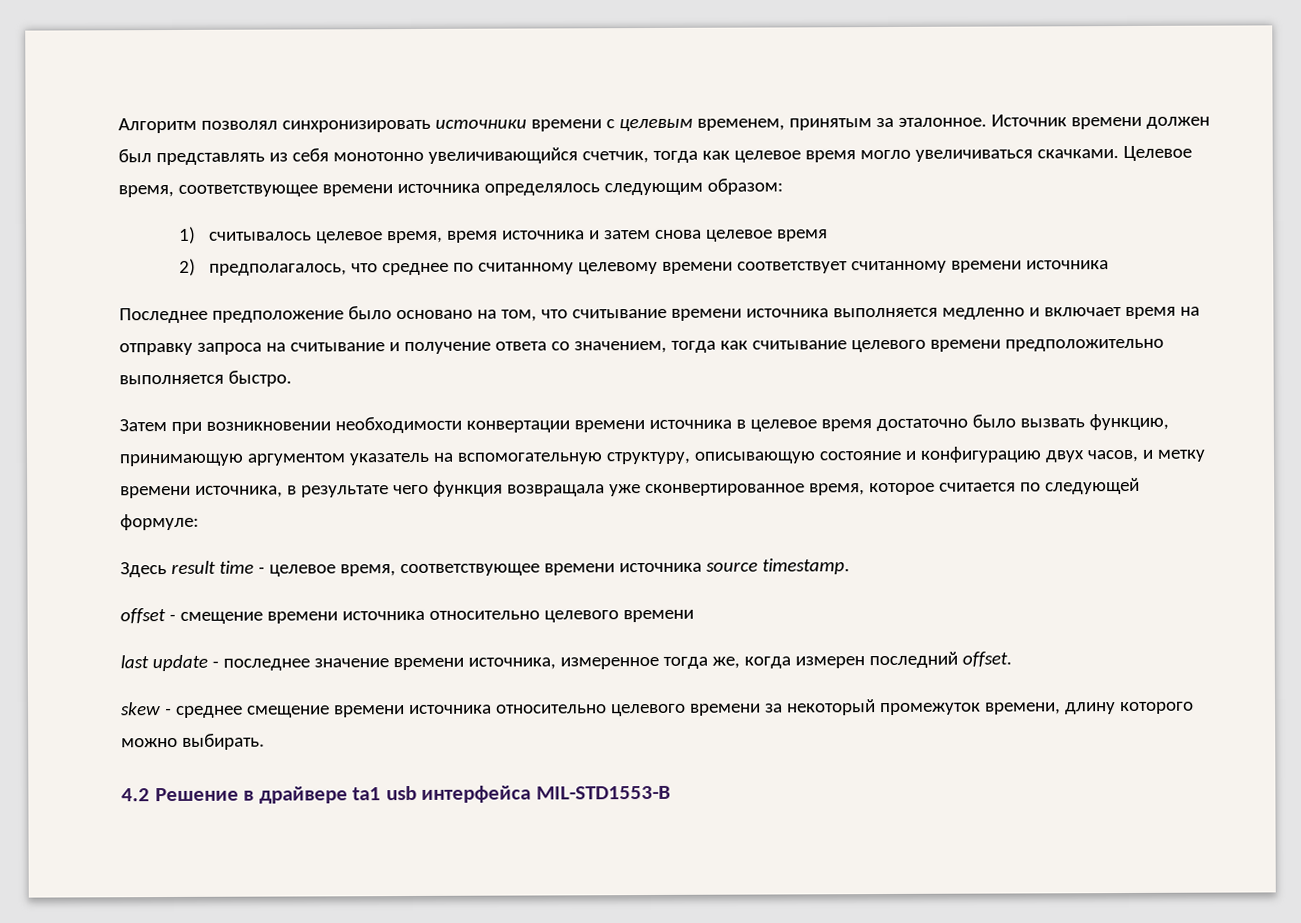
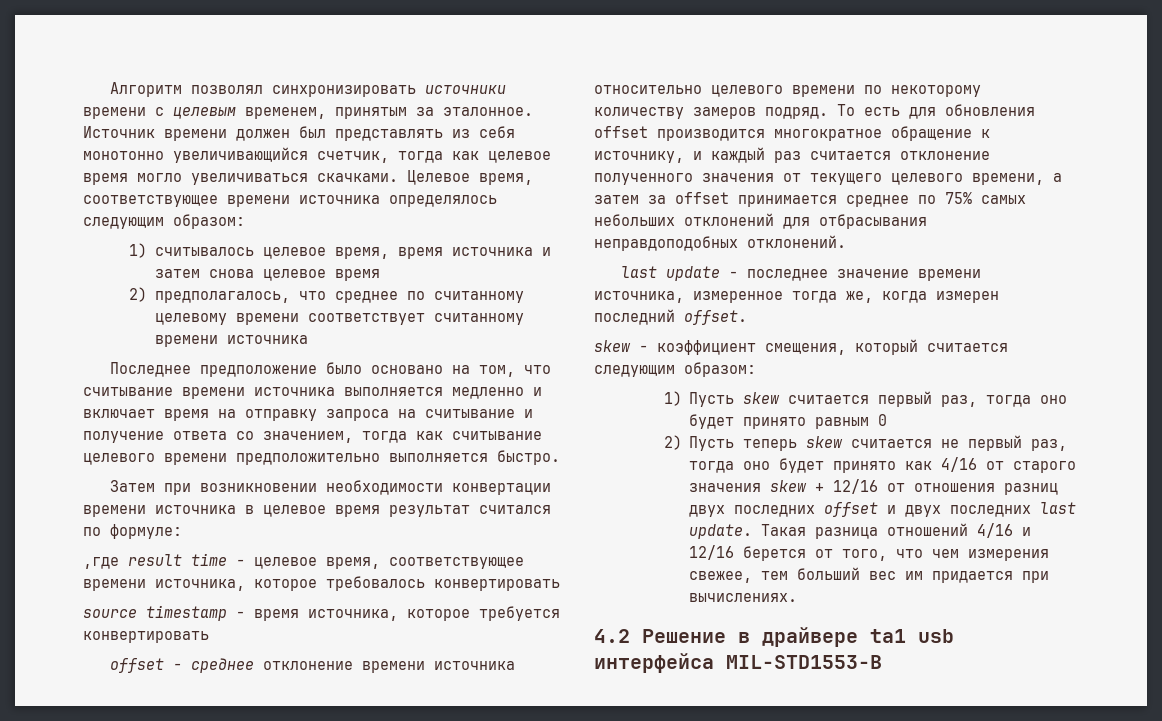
[875,413,1169,432] [119,446,1206,467] [120,477,1140,499] достаточно было вызвать функцию, принимающую аргументом указатель на вспомогательную структуру, описывающую состояние и конфигурацию двух часов, и метку времени источника, в результате чего функция возвращала уже сконвертированное время, которое считается по следующей -> [389,505,551,517] [83,527,101,536] результат считался по
[120,562,167,578] Здесь -> [83,557,119,569] ,где
[618,558,850,575] источника source timestamp. -> [155,576,560,591] [83,605,560,621] [83,631,209,643] источника, которое требовалось конвертировать // source timestamp - время источника, которое требуется конвертировать
[179,609,694,624] смещение времени источника относительно целевого времени -> [191,658,516,673] [594,85,981,97] [594,104,1035,119] [594,126,990,141] [594,147,990,163] [594,173,1062,185] [594,192,1026,207] [594,213,927,229] [594,235,846,251] среднее отклонение времени источника относительно целевого времени по некоторому количеству замеров подряд. То есть для обновления offset производится многократное обращение к источнику, и каждый раз считается отклонение полученного значения от текущего целевого времени, а затем за offset принимается среднее по 75% самых небольших отклонений для отбрасывания неправдоподобных отклонений.
[175,699,1194,718] [121,733,265,750] среднее смещение времени источника относительно целевого времени за некоторый промежуток времени, длину которого можно выбирать. -> [657,339,1008,355] [594,362,756,377] [663,391,1068,407] [689,414,888,429] [663,435,1068,451] [689,457,1077,473] [689,479,1059,495] [689,502,1077,517] [689,523,1032,539] [689,545,1050,561] [689,567,1050,583] [689,593,798,602] коэффициент смещения, который считается следующим образом: // 1) Пусть skew считается первый раз, тогда оно будет принято равным 0 // 2) Пусть теперь skew считается не первый раз, тогда оно будет принято как 4/16 от старого значения skew + 12/16 от отношения разниц двух последних offset и двух последних last update. Такая разница отношений 4/16 и 12/16 берется от того, что чем измерения свежее, тем больший вес им придается при вычислениях.

